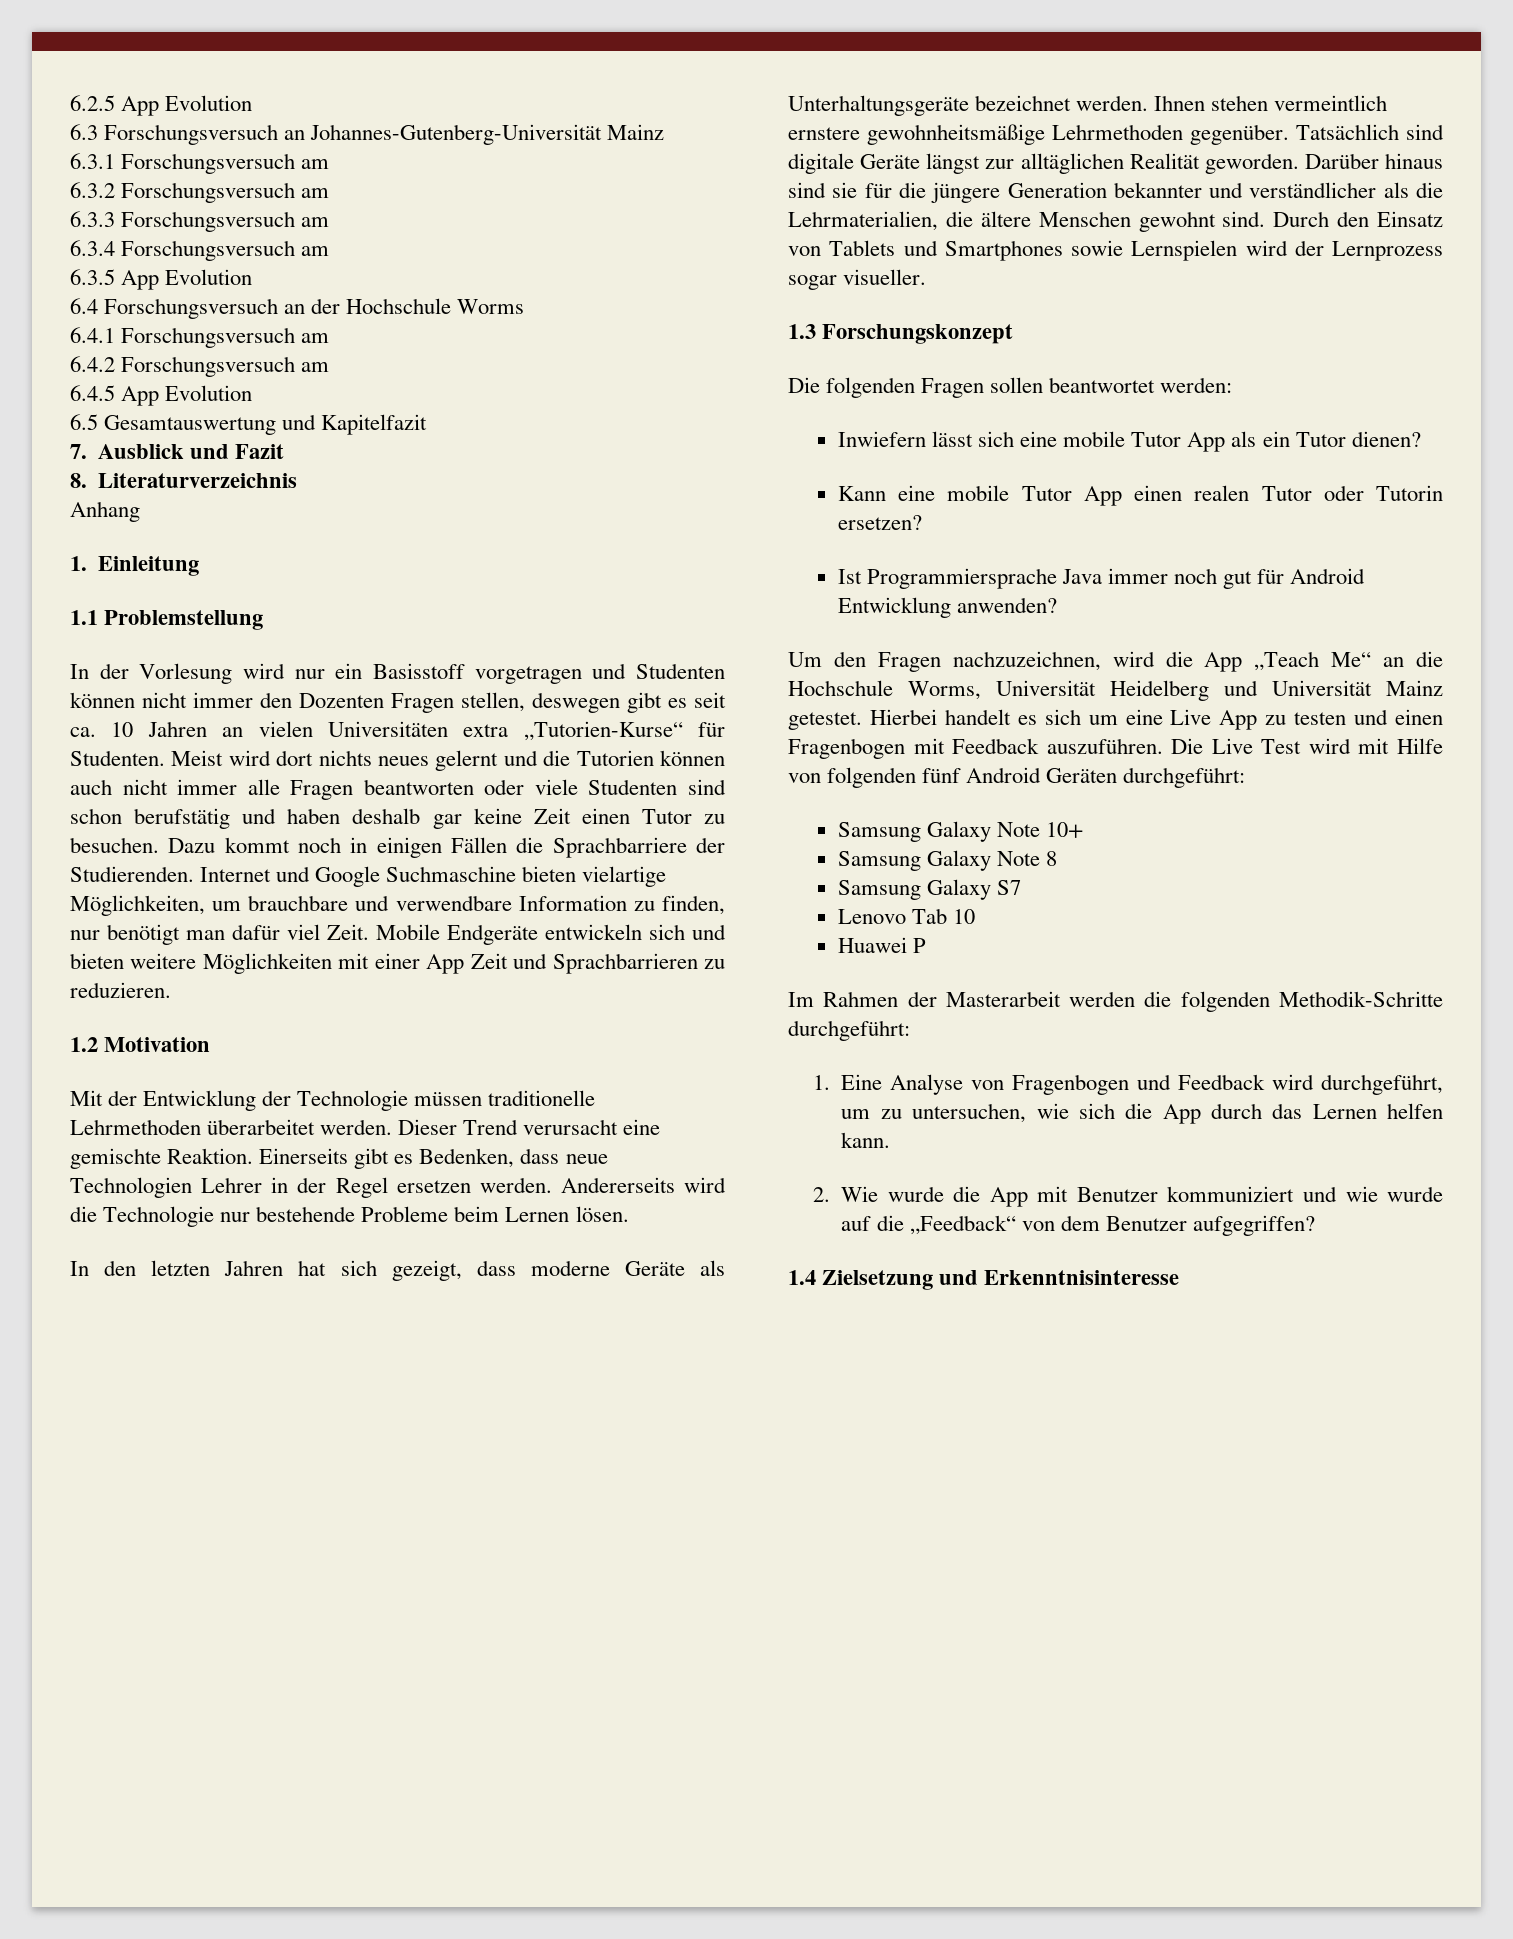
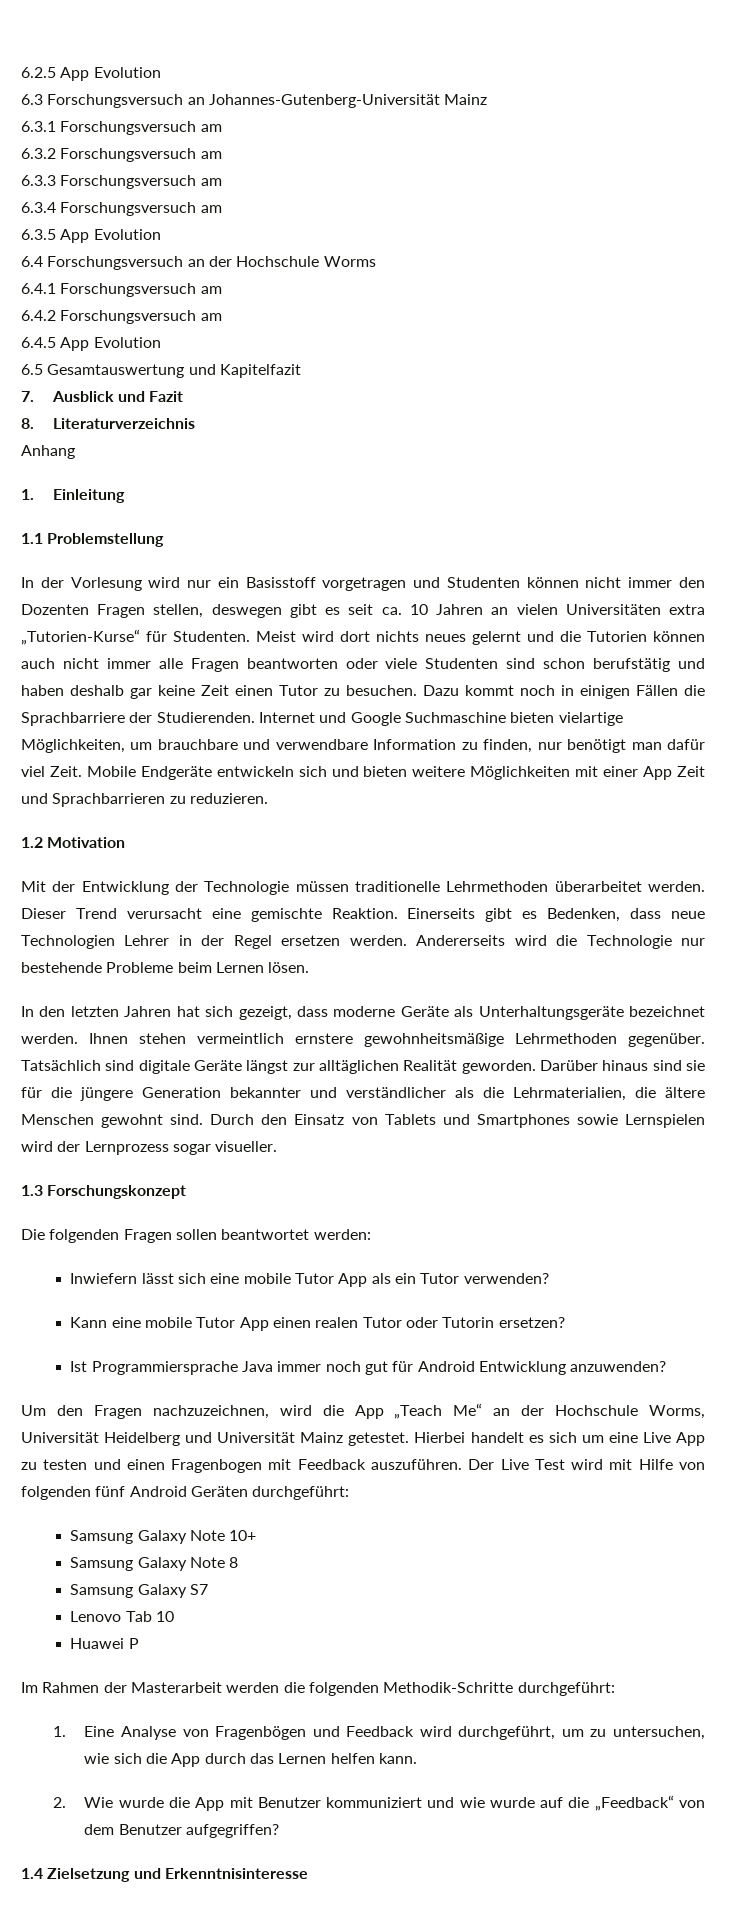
[1351,431,1421,447] dienen? -> [463,1273,549,1284] verwenden?
[957,597,1058,613] anwenden? -> [570,1361,667,1372] anzuwenden?
[1416,651,1443,667] die -> [521,1405,545,1416] der
[1171,738,1204,754] Die -> [468,1459,495,1470] Der
[1012,1074,1130,1095] Fragenbogen -> [215,1726,307,1740] Fragenbögen

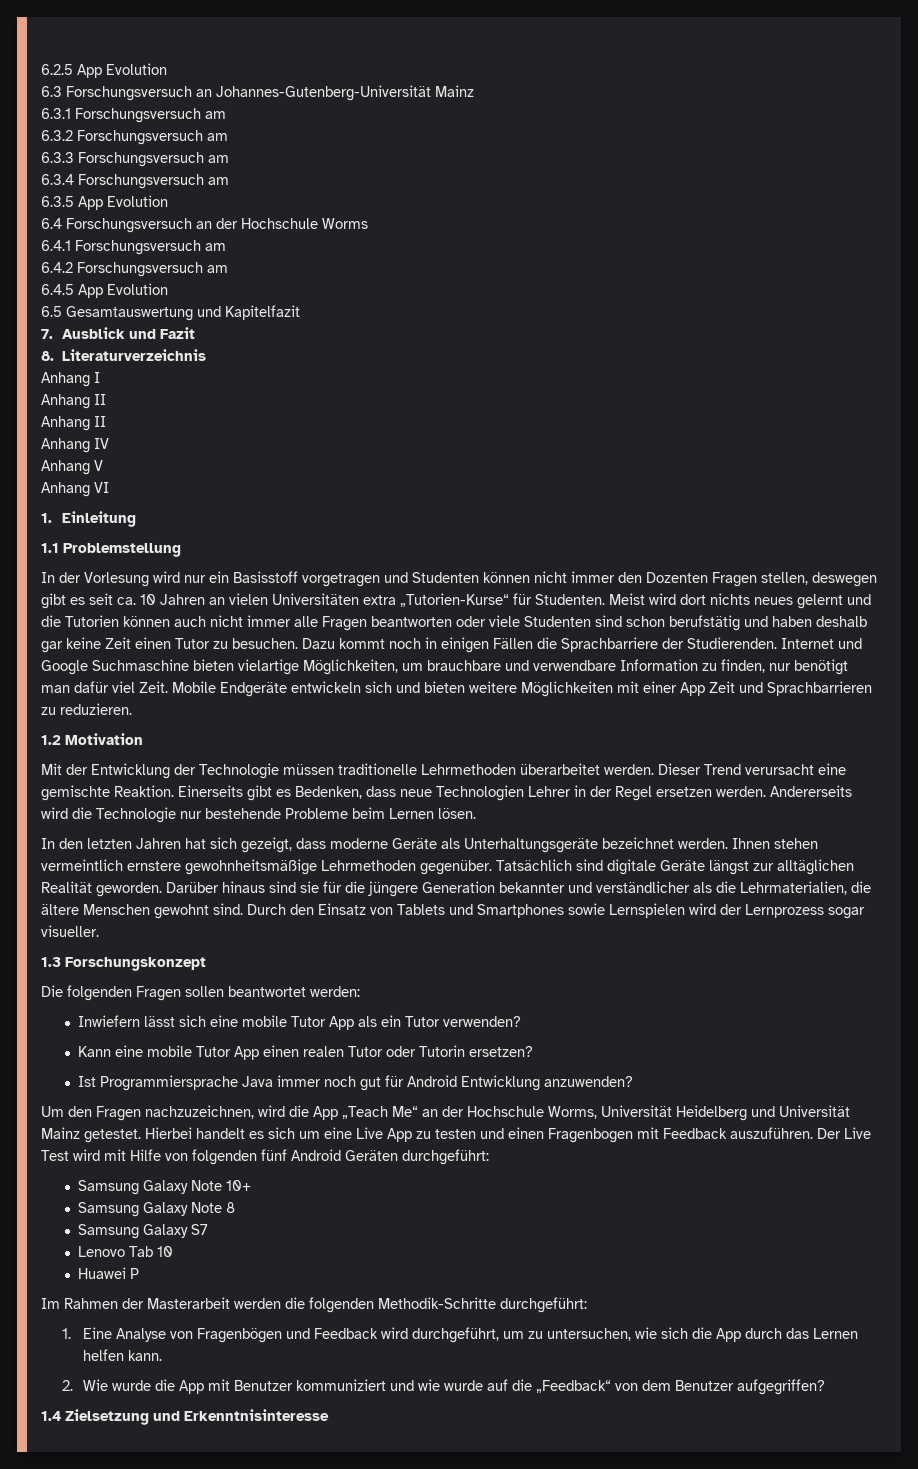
(75, 452) none -> [94,372,100,383] [41,394,106,409] [41,416,106,431] [41,438,109,453] [41,460,103,475] [41,482,109,497] I // Anhang II // Anhang II // Anhang IV // Anhang V // Anhang VI

